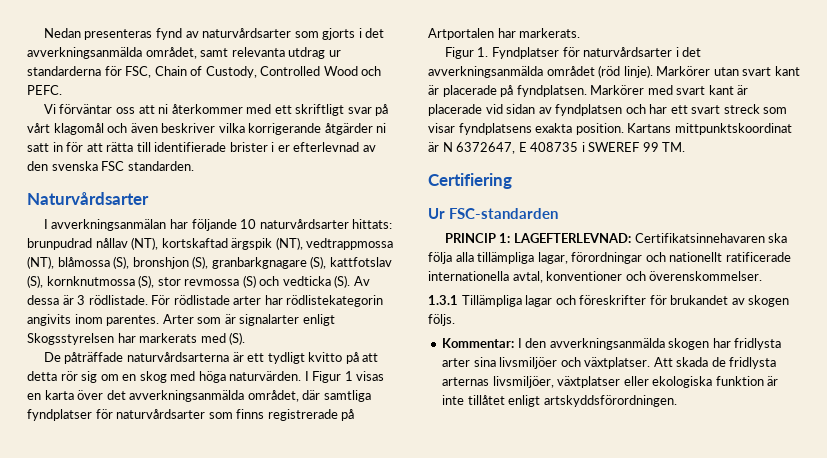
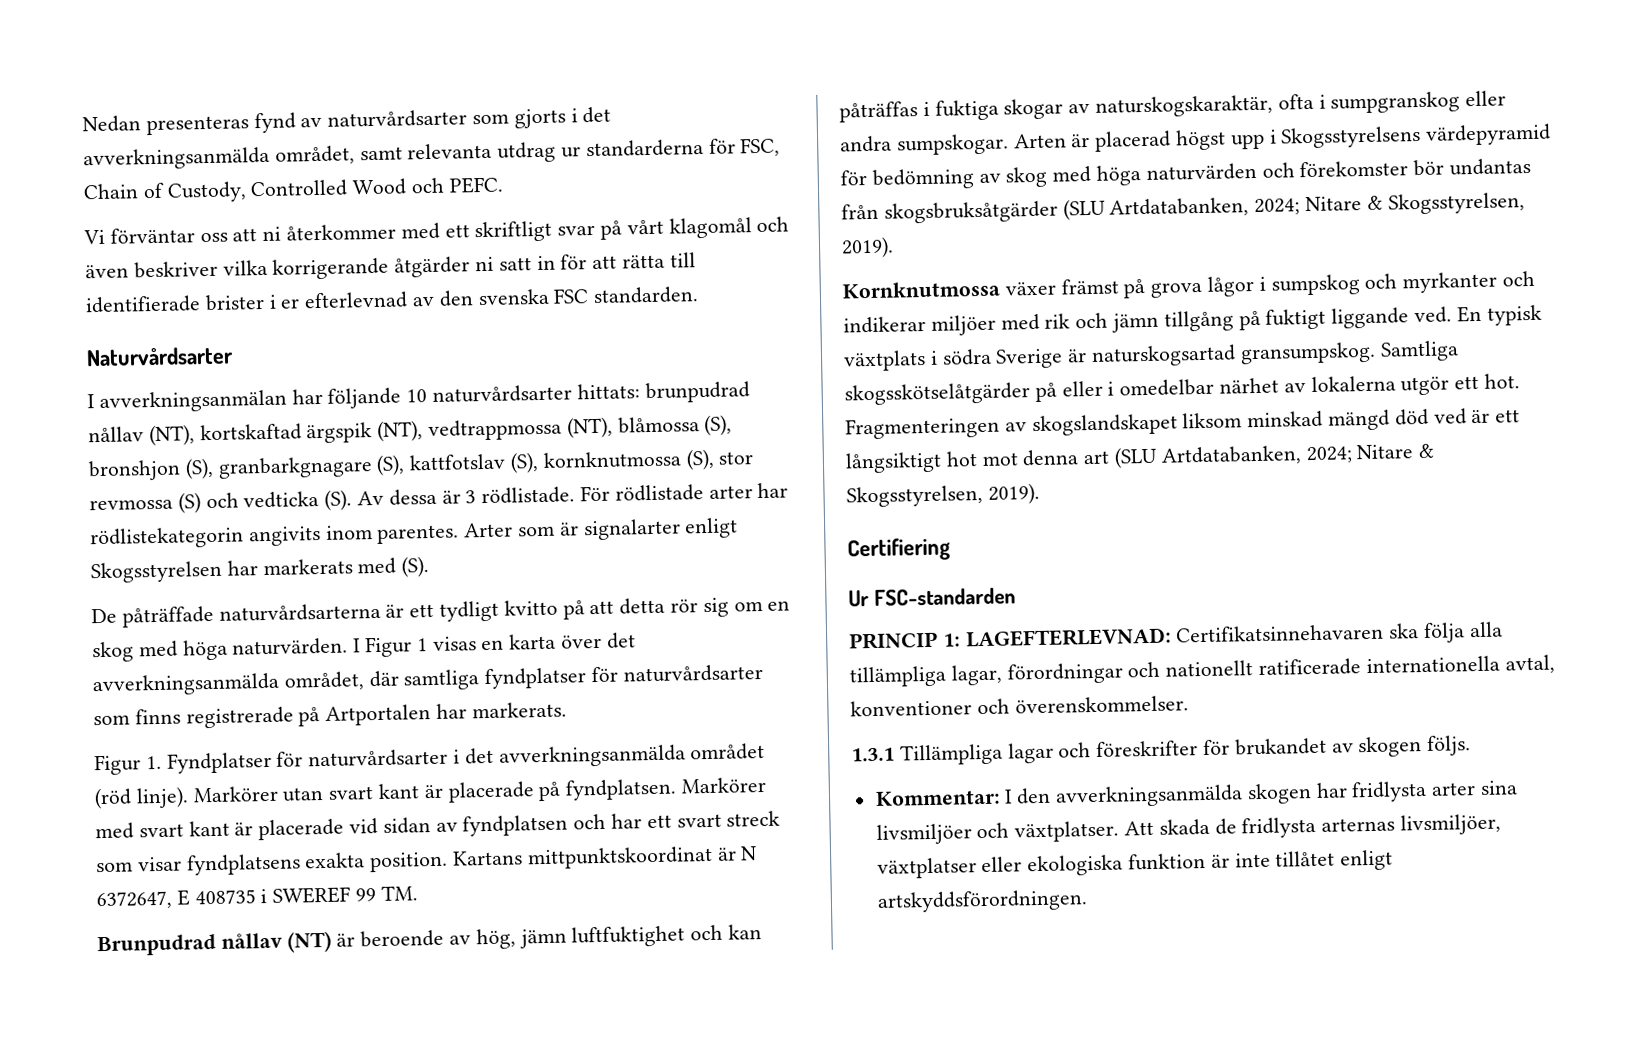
(686, 147) none -> [97,924,763,957] [839,90,1507,123] [840,123,1552,156] [840,157,1532,190] [841,192,1525,224] [841,236,894,259] [842,270,1536,299] [843,304,1542,336] [843,340,1459,372] [844,373,1521,406] [845,408,1521,440] [845,443,1435,474] [846,482,1040,508] // Brunpudrad nållav (NT) är beroende av hög, jämn luftfuktighet och kan påträffas i fuktiga skogar av naturskogskaraktär, ofta i sumpgranskog eller andra sumpskogar. Arten är placerad högst upp i Skogsstyrelsens värdepyramid för bedömning av skog med höga naturvärden och förekomster bör undantas från skogsbruksåtgärder (SLU Artdatabanken, 2024; Nitare & Skogsstyrelsen, 2019). // Kornknutmossa växer främst på grova lågor i sumpskog och myrkanter och indikerar miljöer med rik och jämn tillgång på fuktigt liggande ved. En typisk växtplats i södra Sverige är naturskogsartad gransumpskog. Samtliga skogsskötselåtgärder på eller i omedelbar närhet av lokalerna utgör ett hot. Fragmenteringen av skogslandskapet liksom minskad mängd död ved är ett långsiktigt hot mot denna art (SLU Artdatabanken, 2024; Nitare & Skogsstyrelsen, 2019).

